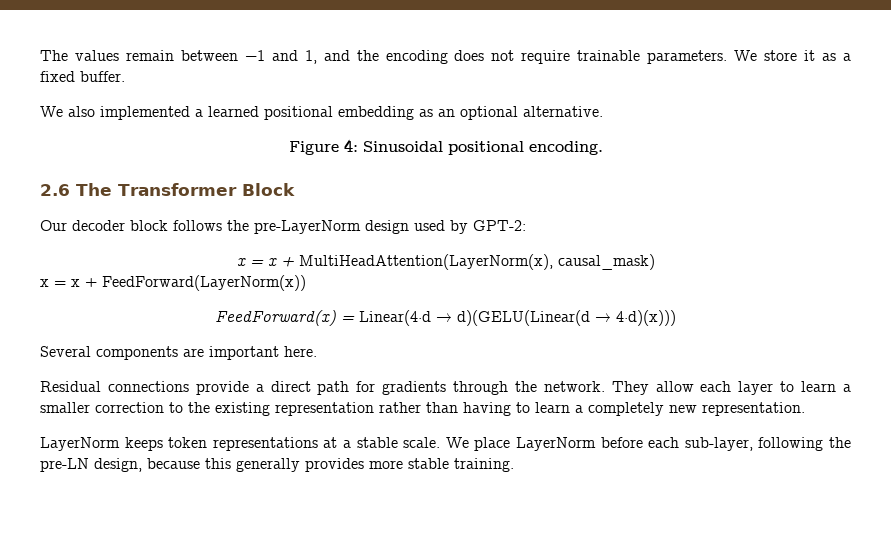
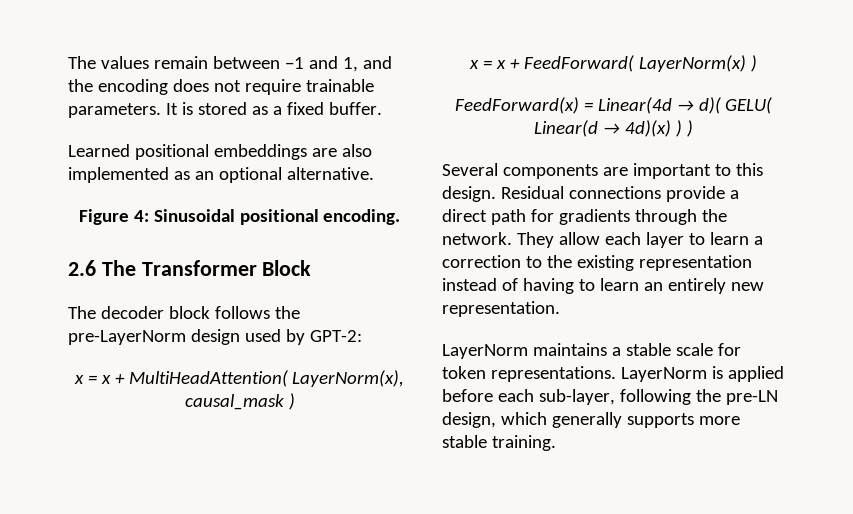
[734,50,816,61] We store it -> [165,102,247,115] It is stored
[40,106,414,120] We also implemented a learned positional embedding -> [68,144,372,160] [68,167,169,183] Learned positional embeddings are also implemented
[40,220,67,231] Our -> [68,306,96,319] The
[298,254,655,270] [40,275,306,291] MultiHeadAttention(LayerNorm(x), causal_mask) // x = x + FeedForward(LayerNorm(x)) -> [128,370,405,387] [184,393,295,410] [469,55,757,72] MultiHeadAttention( LayerNorm(x), causal_mask ) // x = x + FeedForward( LayerNorm(x) )
[359,310,676,326] Linear(4·d → d)(GELU(Linear(d → 4·d)(x))) -> [597,97,773,114] [534,120,693,137] Linear(4d → d)( GELU( Linear(d → 4d)(x) ) )
[284,346,317,357] here. // -> [714,163,763,176] [442,186,496,202] to this design.
[40,402,90,413] smaller -> (763, 240) none
[379,402,458,413] rather than -> [442,278,518,291] instead of
[575,402,664,416] a completely -> [643,278,726,294] an entirely
[124,437,597,451] keeps token representations at a stable scale. We place LayerNorm -> [532,343,741,356] [442,366,784,382] maintains a stable scale for token representations. LayerNorm is applied
[147,458,364,472] because this generally provides -> [500,412,694,428] which generally supports

